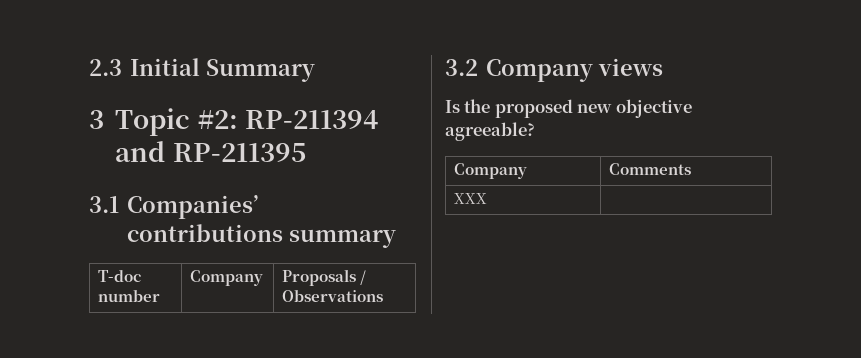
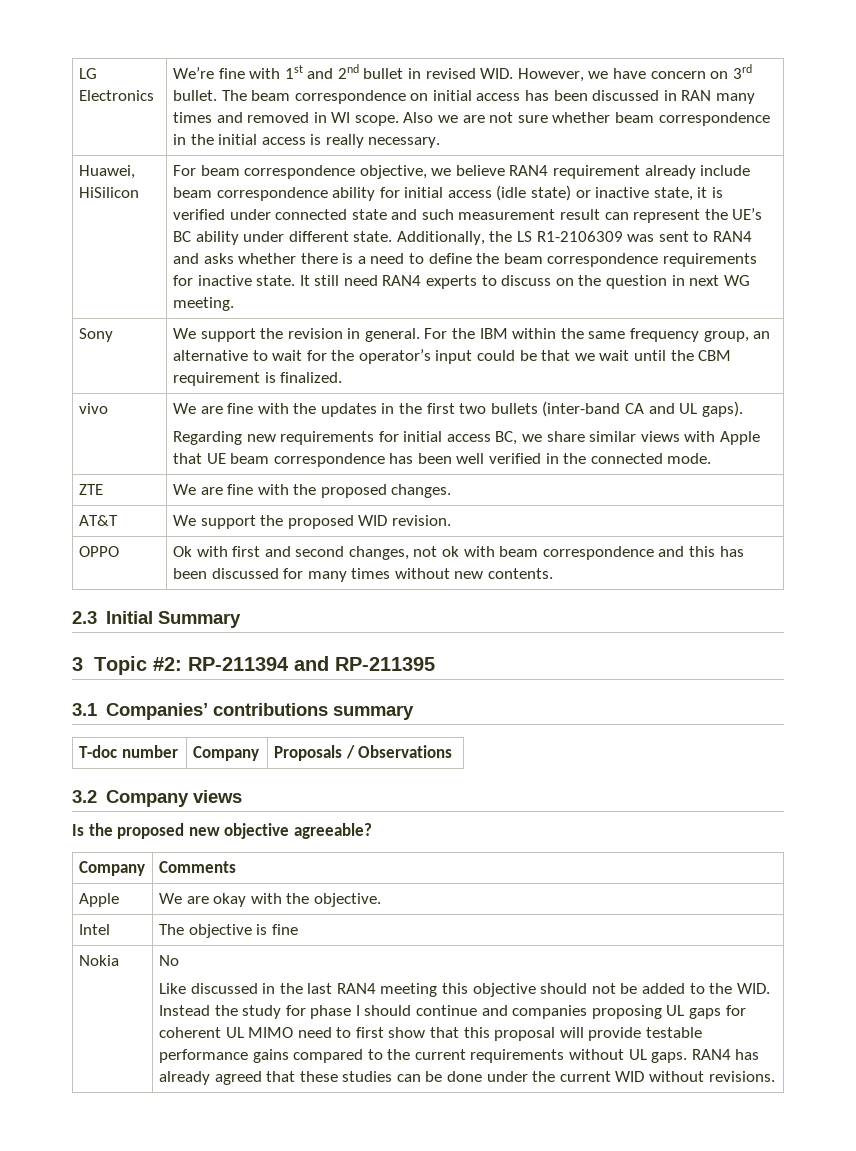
(89, 67) none -> [78,68,97,79] [78,90,154,101] [172,64,752,82] [172,90,756,104] [172,112,770,126] [172,134,441,148] [78,165,135,179] [78,187,139,198] [172,165,751,179] [172,185,724,201] [172,208,763,223] [172,231,753,245] [172,253,758,267] [172,275,750,289] [172,297,234,311] [78,328,113,342] [172,328,771,342] [172,349,732,364] [172,372,343,386] [78,403,108,414] [172,401,743,417] [172,431,761,445] [172,453,712,467] [78,484,103,495] [172,484,452,498] [78,515,118,526] [172,515,451,529] [78,546,119,557] [172,546,744,560] [172,568,554,582] LG Electronics | We’re fine with 1st and 2nd bullet in revised WID. However, we have concern on 3rd bullet. The beam correspondence on initial access has been discussed in RAN many times and removed in WI scope. Also we are not sure whether beam correspondence in the initial access is really necessary. // Huawei, HiSilicon | For beam correspondence objective, we believe RAN4 requirement already include beam correspondence ability for initial access (idle state) or inactive state, it is verified under connected state and such measurement result can represent the UE’s BC ability under different state. Additionally, the LS R1-2106309 was sent to RAN4 and asks whether there is a need to define the beam correspondence requirements for inactive state. It still need RAN4 experts to discuss on the question in next WG meeting. // Sony | We support the revision in general. For the IBM within the same frequency group, an alternative to wait for the operator’s input could be that we wait until the CBM requirement is finalized. // vivo | We are fine with the updates in the first two bullets (inter-band CA and UL gaps). // Regarding new requirements for initial access BC, we share similar views with Apple that UE beam correspondence has been well verified in the connected mode. // ZTE | We are fine with the proposed changes. // AT&T | We support the proposed WID revision. // OPPO | Ok with first and second changes, not ok with beam correspondence and this has been discussed for many times without new contents. //
[453,193,487,204] XXX | -> [78,893,119,907] [158,893,381,907] [78,924,110,935] [158,924,298,938] [78,955,119,966] [158,955,179,966] [158,983,770,997] [158,1005,746,1019] [158,1027,703,1041] [158,1049,760,1063] [158,1071,775,1085] Apple | We are okay with the objective. // Intel | The objective is fine // Nokia | No // Like discussed in the last RAN4 meeting this objective should not be added to the WID. Instead the study for phase I should continue and companies proposing UL gaps for coherent UL MIMO need to first show that this proposal will provide testable performance gains compared to the current requirements without UL gaps. RAN4 has already agreed that these studies can be done under the current WID without revisions.

